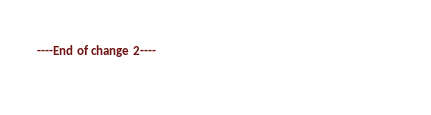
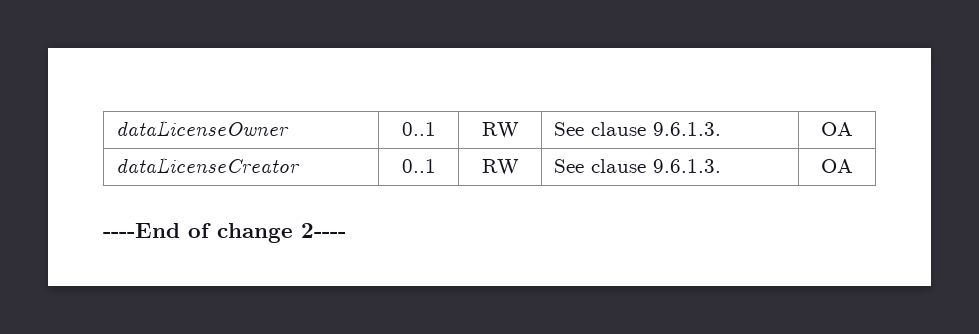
(37, 50) none -> [115,120,289,137] [401,122,436,136] [481,122,519,138] [553,122,721,136] [821,122,853,136] [115,157,300,174] [401,159,436,173] [481,159,519,175] [553,159,721,173] [821,159,853,173] dataLicenseOwner | 0..1 | RW | See clause 9.6.1.3. | OA // dataLicenseCreator | 0..1 | RW | See clause 9.6.1.3. | OA //

